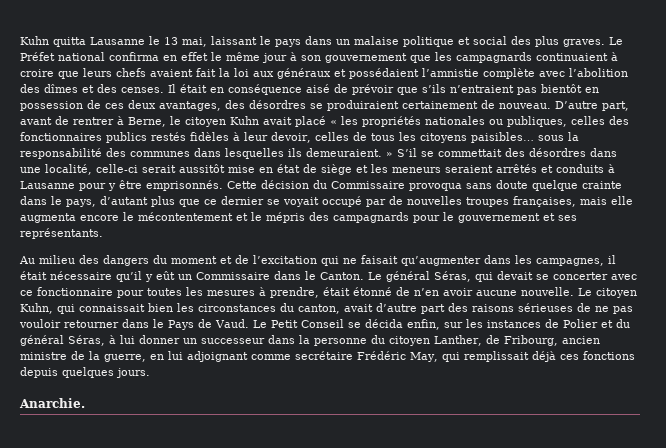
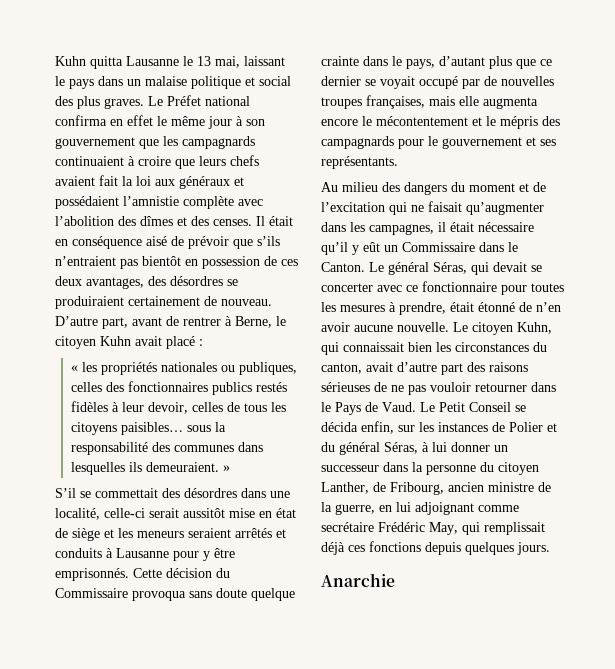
(326, 121) none -> [199,339,203,346] : //
(393, 154) none -> (230, 468) //
[19,398,85,408] Anarchie. -> [321,573,395,587] Anarchie

